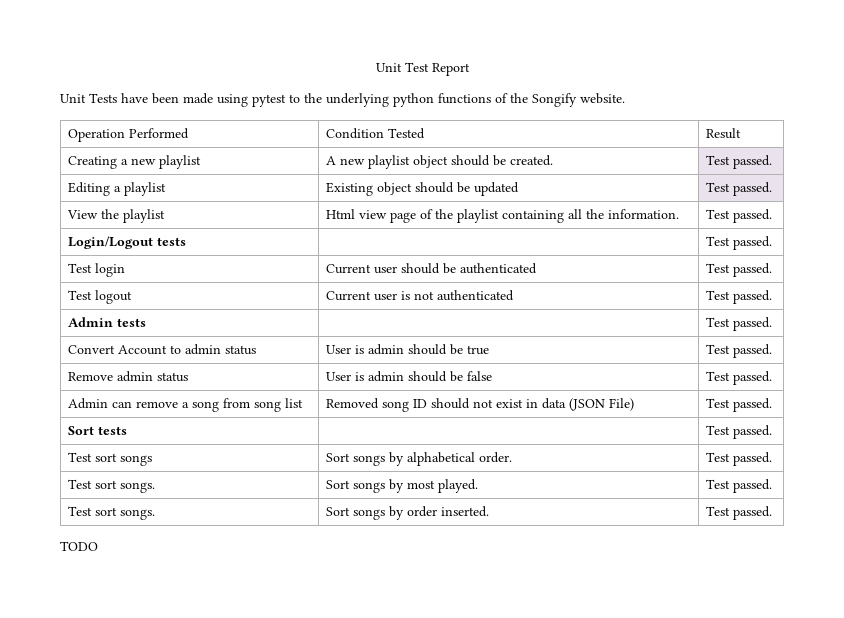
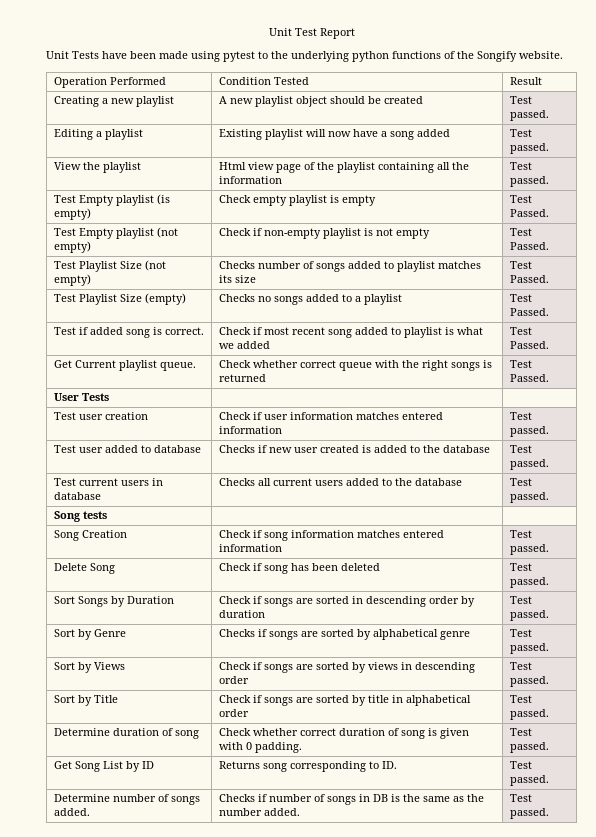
[510,155,554,166] created. -> [383,96,423,104] created
[377,182,520,196] object should be updated -> [264,129,450,140] playlist will now have a song added
[608,209,680,219] [706,209,773,223] [68,236,187,249] [706,236,773,250] [68,263,126,277] [326,263,538,274] [706,263,773,277] [68,290,133,304] [326,290,515,301] [706,290,773,304] [68,317,147,327] [706,317,773,331] [68,344,257,355] [326,344,490,355] [706,344,773,358] [68,371,189,382] [326,371,493,382] [706,371,773,385] [68,398,304,412] [326,398,635,412] [706,398,773,412] [68,426,128,435] [706,425,773,439] [68,452,153,466] [326,453,386,466] information. | Test passed. // Login/Logout tests | | Test passed. // Test login | Current user should be authenticated | Test passed. // Test logout | Current user is not authenticated | Test passed. // Admin tests | | Test passed. // Convert Account to admin status | User is admin should be true | Test passed. // Remove admin status | User is admin should be false | Test passed. // Admin can remove a song from song list | Removed song ID should not exist in data (JSON File) | Test passed. // Sort tests | | Test passed. // Test sort songs | Sort songs -> [218,176,282,184] [509,162,532,170] [509,176,549,187] [53,194,170,206] [53,208,91,220] [218,195,376,206] [509,195,532,203] [509,209,549,217] [53,227,178,239] [53,241,91,253] [218,228,430,239] [509,228,532,236] [509,242,549,250] [53,260,166,272] [53,274,91,286] [218,261,481,272] [218,275,256,283] [509,261,532,269] [509,275,549,283] [53,293,186,305] [218,294,402,305] [509,294,532,302] [509,308,549,316] [53,327,204,338] [218,327,483,338] [218,341,270,349] [509,327,532,335] [509,341,549,349] [53,360,196,371] [218,360,492,371] [218,374,266,382] [509,360,532,368] [509,374,549,382] [53,393,109,401] [53,412,148,420] [218,412,443,420] [218,426,282,434] [509,412,532,420] [509,426,549,437] [53,445,201,453] [218,445,490,453] [509,445,532,453] [509,459,549,470] [53,478,163,486] [53,492,101,500] [218,478,462,486] [509,478,532,486] [509,492,549,503] [53,511,107,522] [53,530,127,541] [218,530,444,541] [218,544,282,552] [509,530,532,538] [509,544,549,555] [53,563,115,574] [218,563,380,574] [509,563,532,571] [509,577,549,588] [53,596,174,607] [218,596,475,607] [218,610,265,618] [509,596,532,604] [509,610,549,621] [53,629,126,640] [218,629,354,640] information | Test passed. // Test Empty playlist (is empty) | Check empty playlist is empty | Test Passed. // Test Empty playlist (not empty) | Check if non-empty playlist is not empty | Test Passed. // Test Playlist Size (not empty) | Checks number of songs added to playlist matches its size | Test Passed. // Test Playlist Size (empty) | Checks no songs added to a playlist | Test Passed. // Test if added song is correct. | Check if most recent song added to playlist is what we added | Test Passed. // Get Current playlist queue. | Check whether correct queue with the right songs is returned | Test Passed. // User Tests | | // Test user creation | Check if user information matches entered information | Test passed. // Test user added to database | Checks if new user created is added to the database | Test passed. // Test current users in database | Checks all current users added to the database | Test passed. // Song tests | | // Song Creation | Check if song information matches entered information | Test passed. // Delete Song | Check if song has been deleted | Test passed. // Sort Songs by Duration | Check if songs are sorted in descending order by duration | Test passed. // Sort by Genre | Checks if songs are sorted
[479,452,513,463] [706,452,773,466] [68,479,156,493] [326,479,479,493] [706,479,773,493] [68,506,156,520] [326,506,490,520] [706,506,773,520] [60,541,98,551] order. | Test passed. // Test sort songs. | Sort songs by most played. | Test passed. // Test sort songs. | Sort songs by order inserted. | Test passed. // TODO -> [439,631,470,640] [509,629,532,637] [509,643,549,654] [53,662,125,673] [218,662,475,673] [218,676,249,684] [509,662,532,670] [509,676,549,687] [53,695,118,706] [218,695,471,706] [218,709,249,717] [509,695,532,703] [509,709,549,720] [53,728,199,739] [218,728,469,739] [218,742,302,753] [509,728,532,736] [509,742,549,753] [53,761,154,772] [218,761,397,772] [509,761,532,769] [509,775,549,786] [53,794,200,805] [53,808,90,816] [218,794,484,805] [218,808,300,816] [509,794,532,802] [509,808,549,819] genre | Test passed. // Sort by Views | Check if songs are sorted by views in descending order | Test passed. // Sort by Title | Check if songs are sorted by title in alphabetical order | Test passed. // Determine duration of song | Check whether correct duration of song is given with 0 padding. | Test passed. // Get Song List by ID | Returns song corresponding to ID. | Test passed. // Determine number of songs added. | Checks if number of songs in DB is the same as the number added. | Test passed.

